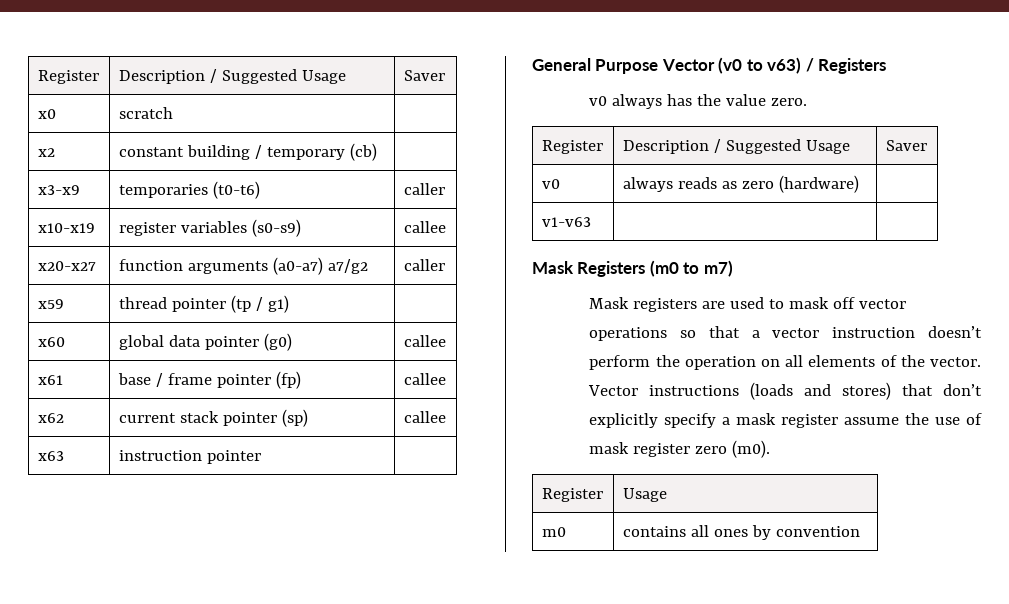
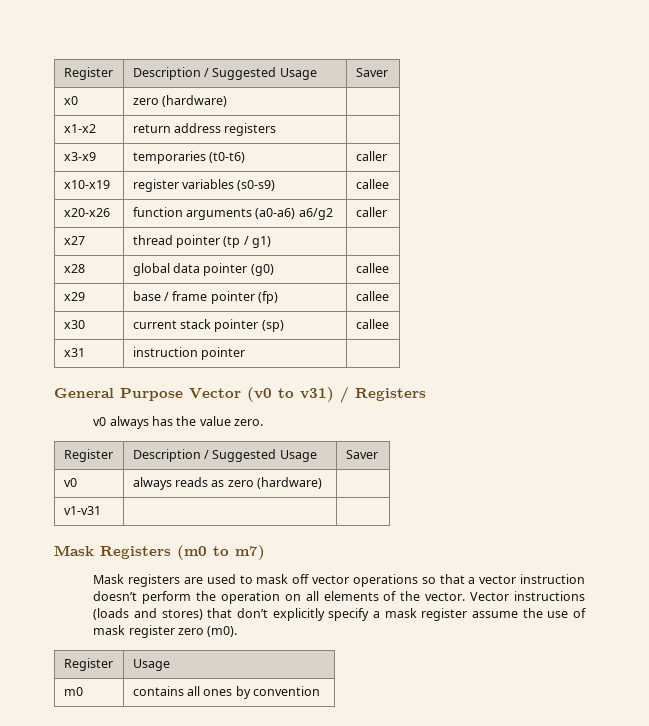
[118,107,173,119] [37,148,55,157] [118,143,377,161] scratch | // x2 | constant building / temporary (cb) -> [132,95,227,107] [63,124,96,133] [132,123,277,136] zero (hardware) | // x1-x2 | return address registers
[37,261,96,271] x20-x27 -> [63,208,110,217] x20-x26
[272,257,368,275] [403,259,445,271] [37,299,64,309] (a0-a7) a7/g2 | caller // x59 -> [255,208,333,220] [355,207,387,217] [63,236,85,245] (a0-a6) a6/g2 | caller // x27
[37,337,65,347] x60 -> [63,264,85,273] x28
[37,375,63,385] x61 -> [63,292,85,301] x29
[37,413,64,423] x62 -> [63,320,85,329] x30
[37,451,64,461] x63 -> [63,348,85,357] x31
[767,57,802,74] v63) -> [300,387,334,402] v31)
[541,217,591,227] v1-v63 -> [63,506,101,515] v1-v31

